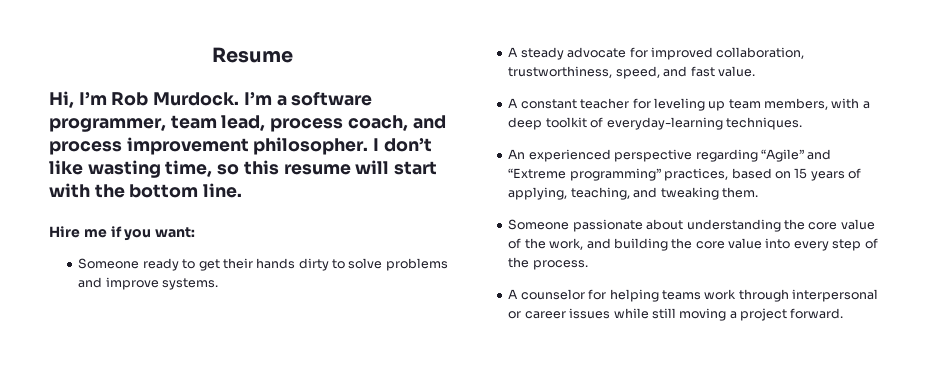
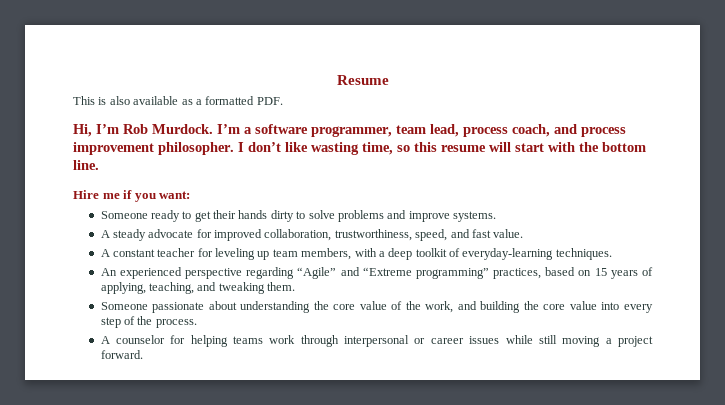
(293, 55) none -> [73,96,283,105] // This is also available as a formatted PDF.

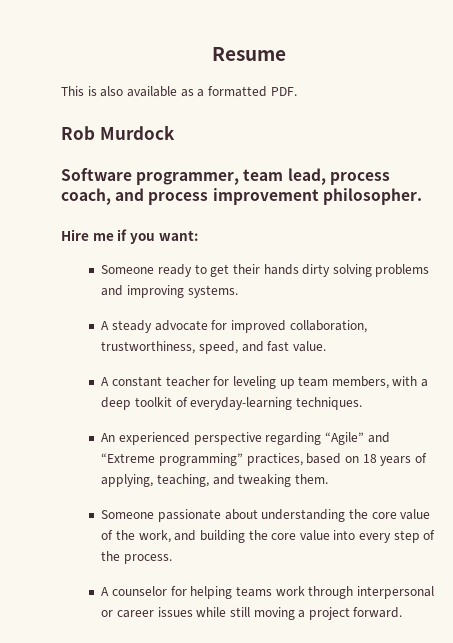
[73,124,308,137] Hi, I’m Rob Murdock. I’m a software -> [61,125,175,140] [61,168,132,181] Rob Murdock // Software
[238,142,646,155] [73,160,99,170] I don’t like wasting time, so this resume will start with the bottom line. -> (422, 196) none
[296,210,335,219] to solve -> [332,264,372,277] solving
[408,211,450,222] improve -> [126,285,184,298] improving
[594,268,607,276] 15 -> [362,454,377,463] 18

